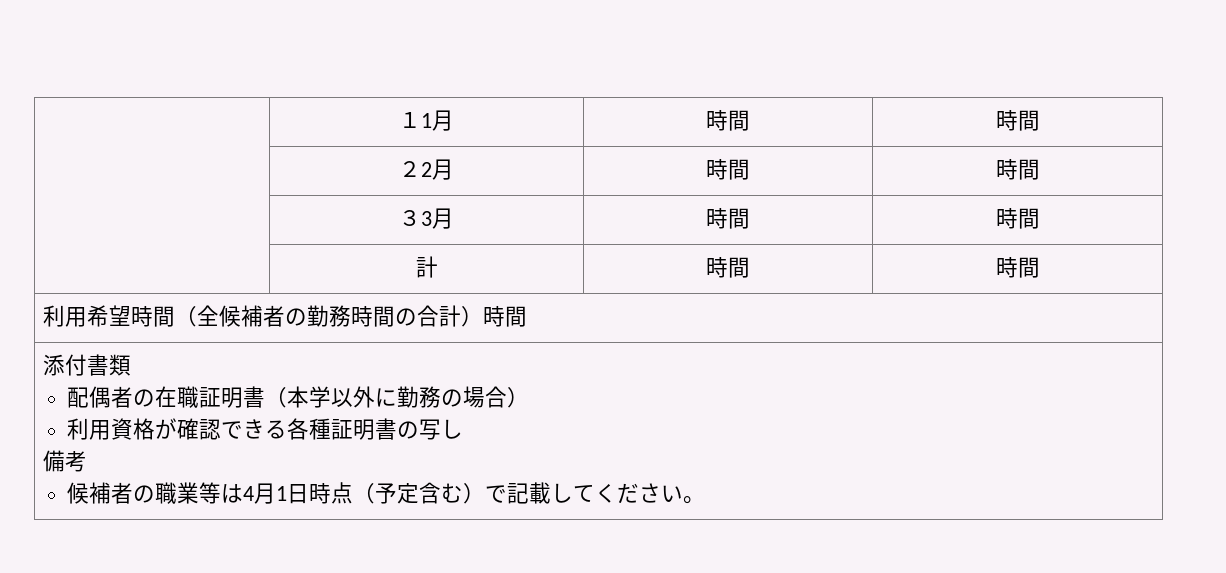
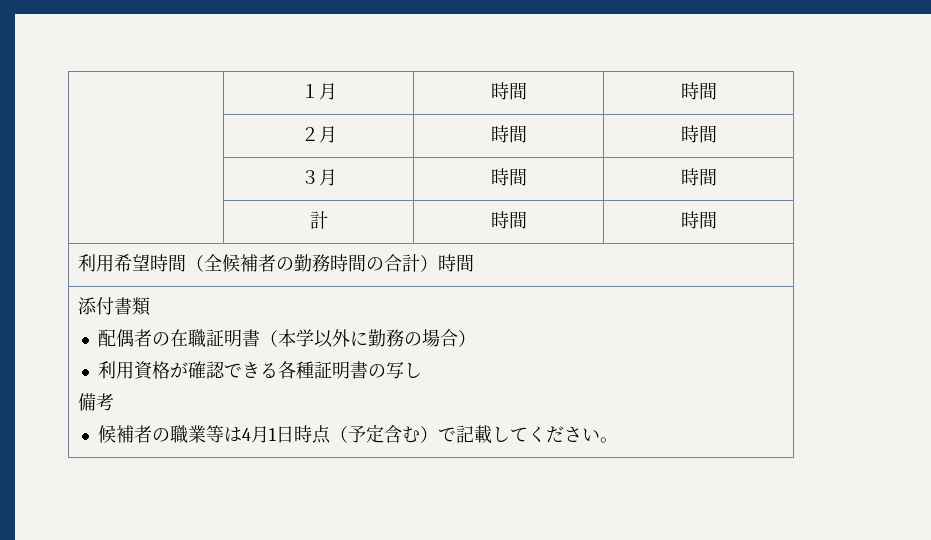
[399,112,432,128] | １1 -> [300,84,319,98] | １
[421,162,432,177] 2 -> (319, 134) none
[421,211,432,226] 3 -> (319, 177) none

